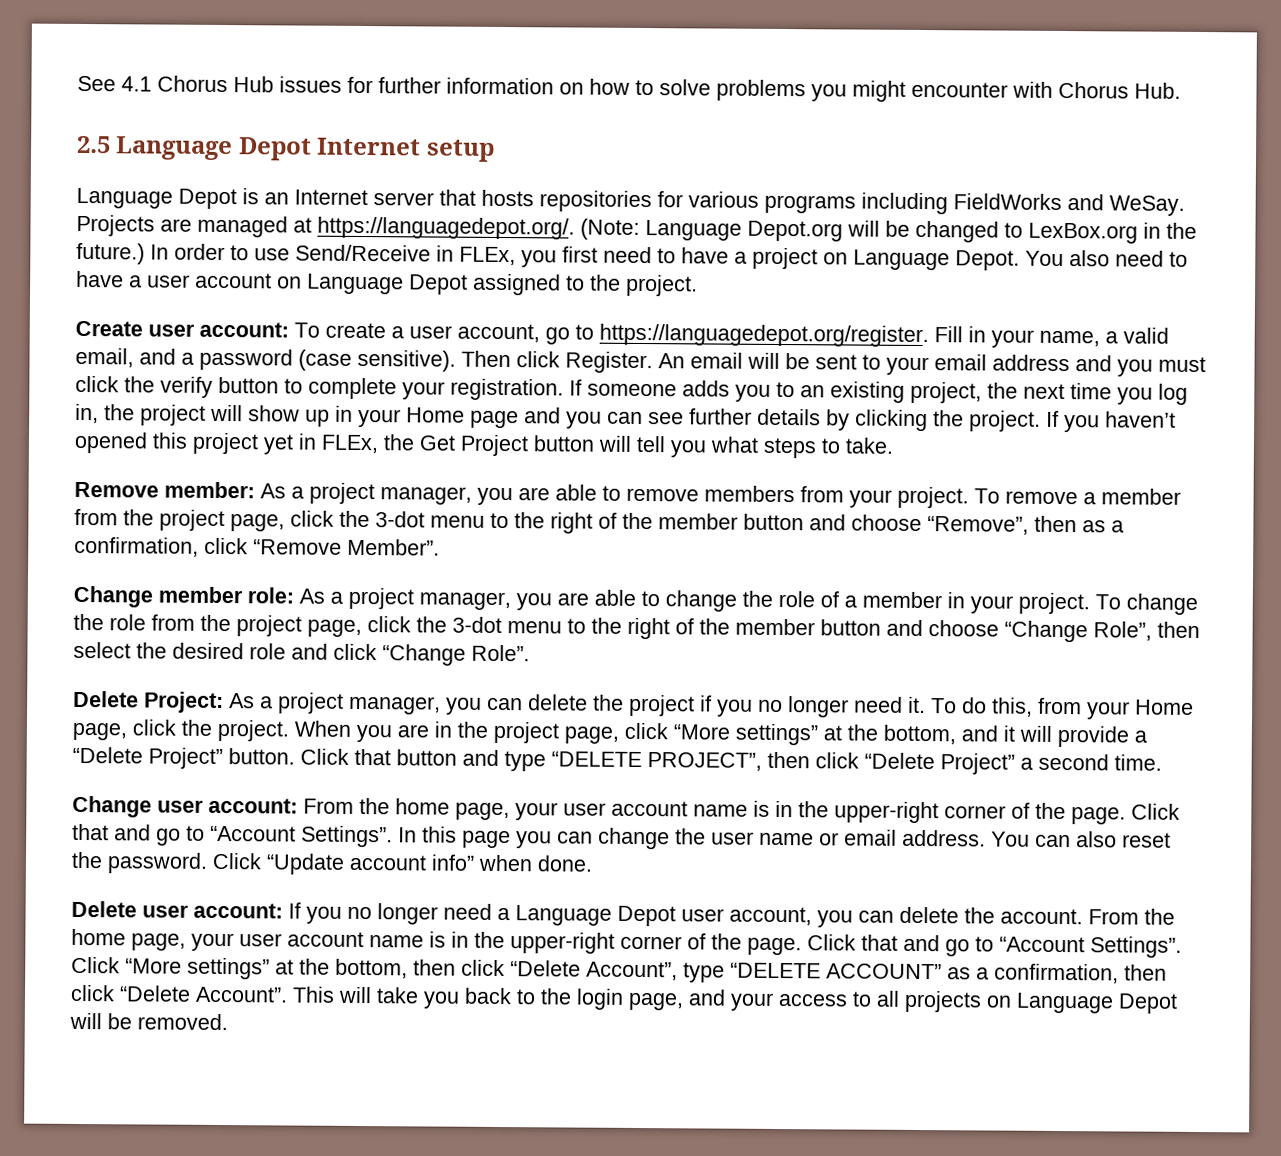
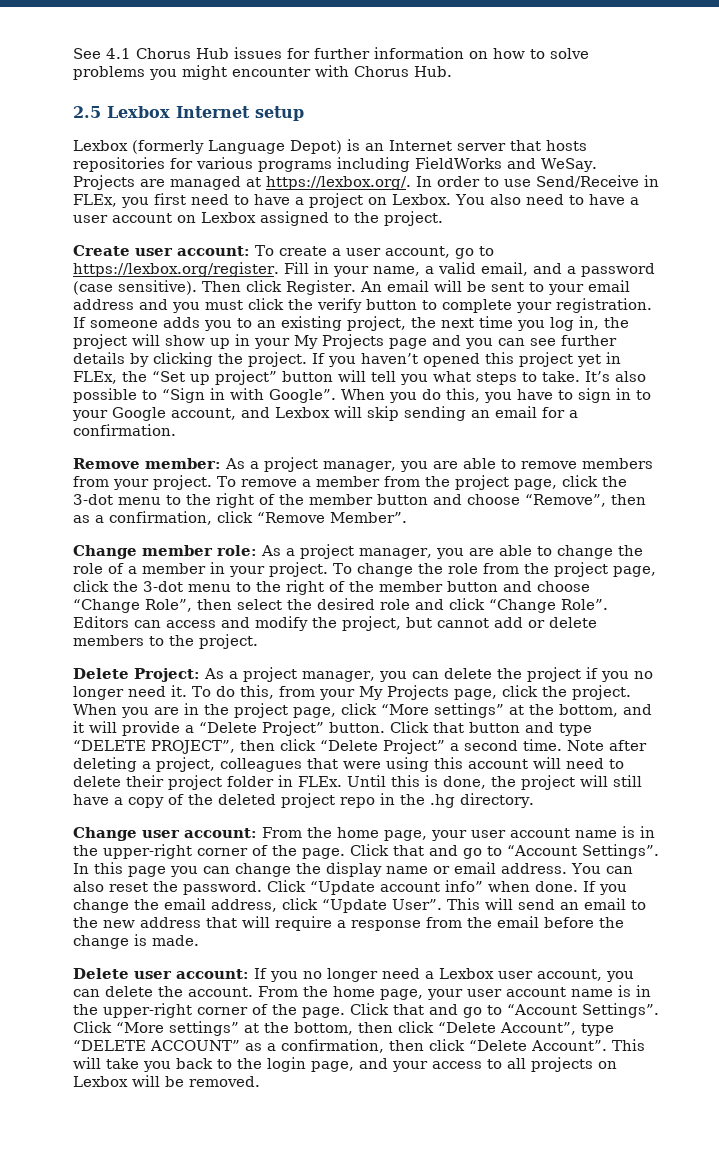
[115,136,312,161] Language Depot -> [107,106,170,118] Lexbox
[76,187,237,210] Language Depot -> [73,140,342,154] Lexbox (formerly Language Depot)
[317,216,1197,244] [76,242,145,265] https://languagedepot.org/. (Note: Language Depot.org will be changed to LexBox.org in the future.) -> [266,176,411,190] https://lexbox.org/.
[853,249,1020,271] Language Depot. -> [392,194,451,205] Lexbox.
[307,273,468,295] Language Depot -> [201,212,256,223] Lexbox
[599,323,929,348] https://languagedepot.org/register. -> [73,262,279,277] https://lexbox.org/register.
[406,407,465,423] Home -> [294,334,384,349] My Projects
[419,434,529,457] Get Project -> [152,370,277,385] “Set up project”
(894, 445) none -> [585,371,646,382] [73,388,651,403] [72,406,578,421] [73,424,176,436] It’s also possible to “Sign in with Google”. When you do this, you have to sign in to your Google account, and Lexbox will skip sending an email for a confirmation.
(530, 653) none -> [73,616,597,631] [73,634,258,649] Editors can access and modify the project, but cannot add or delete members to the project.
[1135,699,1194,715] Home -> [358,685,449,700] My Projects
(1162, 762) none -> [567,740,647,751] [73,757,624,772] [73,775,642,790] [73,793,534,808] Note after deleting a project, colleagues that were using this account will need to delete their project folder in FLEx. Until this is done, the project will still have a copy of the deleted project repo in the .hg directory.
[711,831,754,845] user -> [326,862,382,877] display
(593, 863) none -> [583,881,627,895] [73,898,646,913] [73,916,624,931] [73,934,199,949] If you change the email address, click “Update User”. This will send an email to the new address that will require a response from the email before the change is made.
[515,905,676,927] Language Depot -> [439,968,494,979] Lexbox
[1016,992,1178,1014] Language Depot -> [73,1076,128,1087] Lexbox

